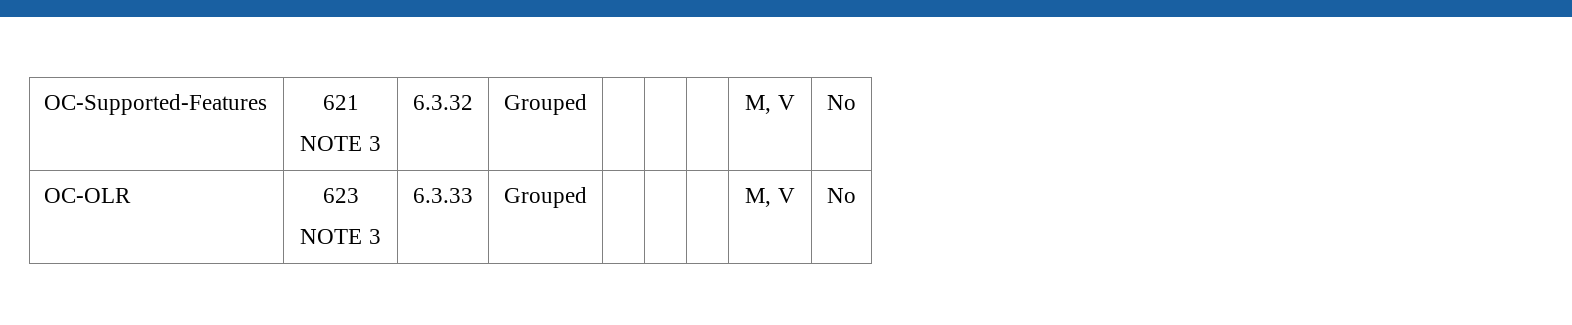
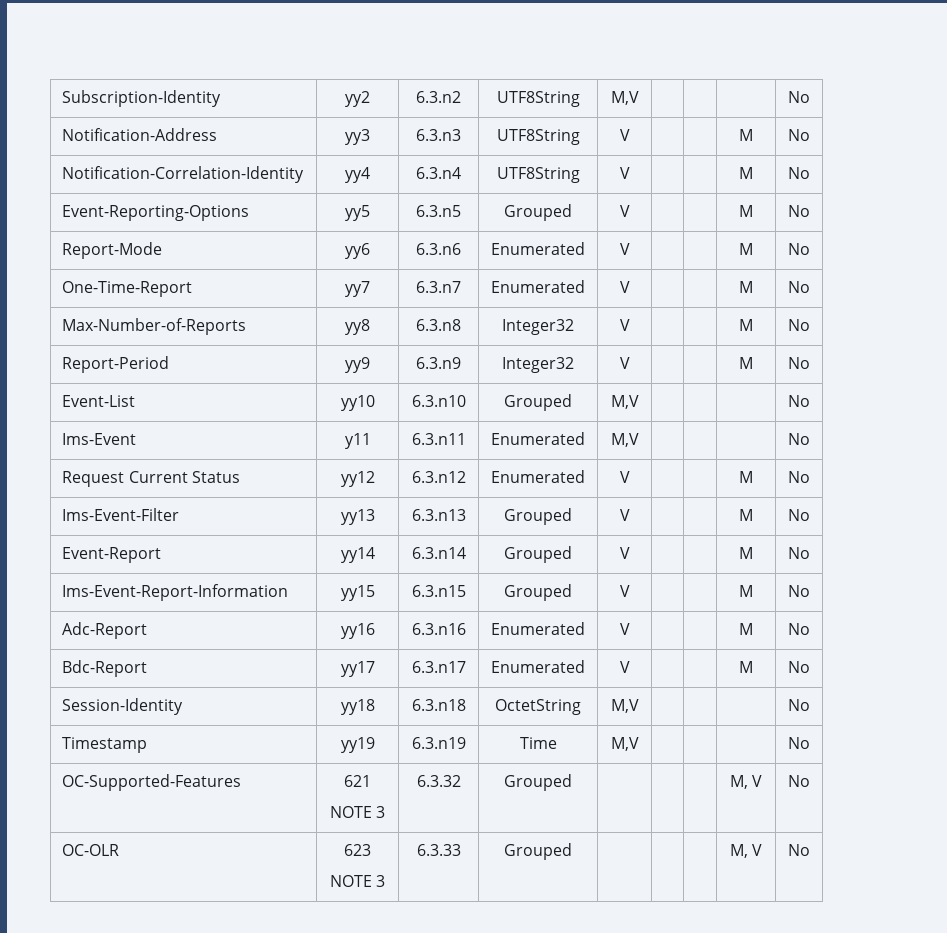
(44, 104) none -> [62,90,222,107] [345,91,370,107] [416,91,461,103] [496,91,580,107] [610,91,639,105] [788,91,810,103] [62,128,218,141] [345,129,370,145] [416,129,461,141] [496,129,580,145] [619,129,630,141] [739,129,753,141] [788,129,810,141] [62,166,305,183] [345,167,370,183] [416,167,461,179] [496,167,580,183] [619,167,630,179] [739,167,753,179] [788,167,810,179] [62,205,250,221] [345,205,370,221] [416,205,461,217] [504,204,572,221] [619,205,630,217] [739,205,753,217] [788,205,810,217] [62,242,163,259] [345,243,370,259] [416,243,461,255] [491,242,585,255] [619,243,630,255] [739,243,753,255] [788,243,810,255] [62,281,193,297] [345,281,370,297] [416,281,461,293] [491,280,585,293] [619,281,630,293] [739,281,753,293] [788,281,810,293] [62,318,247,335] [345,319,370,335] [416,319,461,331] [502,319,574,335] [619,319,630,331] [739,319,753,331] [788,319,810,331] [62,356,170,373] [345,357,370,373] [416,357,461,369] [502,357,574,373] [619,357,630,369] [739,357,753,369] [788,357,810,369] [62,395,136,407] [340,395,375,411] [411,395,466,407] [504,394,572,411] [610,395,639,409] [788,395,810,407] [62,433,137,445] [344,433,371,449] [411,433,466,445] [491,432,585,445] [610,433,639,447] [788,433,810,445] [62,471,240,487] [340,471,375,487] [411,471,466,483] [491,470,585,483] [619,471,630,483] [739,471,753,483] [788,471,810,483] [62,508,180,521] [340,509,375,525] [411,509,466,521] [504,508,572,525] [619,509,630,521] [739,509,753,521] [788,509,810,521] [62,547,162,563] [340,547,375,563] [411,547,466,559] [504,546,572,563] [619,547,630,559] [739,547,753,559] [788,547,810,559] [62,584,289,601] [340,585,375,601] [411,585,466,597] [504,584,572,601] [619,585,630,597] [739,585,753,597] [788,585,810,597] [62,622,148,639] [340,623,375,639] [411,623,466,635] [491,622,585,635] [619,623,630,635] [739,623,753,635] [788,623,810,635] [62,660,148,677] [340,661,375,677] [411,661,466,673] [491,660,585,673] [619,661,630,673] [739,661,753,673] [788,661,810,673] [62,698,184,715] [340,699,375,715] [411,699,466,711] [495,699,581,715] [610,699,639,713] [788,699,810,711] [62,737,148,753] [340,737,375,753] [411,737,466,749] [519,737,557,749] [610,737,639,751] [788,737,810,749] Subscription-Identity | yy2 | 6.3.n2 | UTF8String | M,V | | | | No // Notification-Address | yy3 | 6.3.n3 | UTF8String | V | | | M | No // Notification-Correlation-Identity | yy4 | 6.3.n4 | UTF8String | V | | | M | No // Event-Reporting-Options | yy5 | 6.3.n5 | Grouped | V | | | M | No // Report-Mode | yy6 | 6.3.n6 | Enumerated | V | | | M | No // One-Time-Report | yy7 | 6.3.n7 | Enumerated | V | | | M | No // Max-Number-of-Reports | yy8 | 6.3.n8 | Integer32 | V | | | M | No // Report-Period | yy9 | 6.3.n9 | Integer32 | V | | | M | No // Event-List | yy10 | 6.3.n10 | Grouped | M,V | | | | No // Ims-Event | y11 | 6.3.n11 | Enumerated | M,V | | | | No // Request Current Status | yy12 | 6.3.n12 | Enumerated | V | | | M | No // Ims-Event-Filter | yy13 | 6.3.n13 | Grouped | V | | | M | No // Event-Report | yy14 | 6.3.n14 | Grouped | V | | | M | No // Ims-Event-Report-Information | yy15 | 6.3.n15 | Grouped | V | | | M | No // Adc-Report | yy16 | 6.3.n16 | Enumerated | V | | | M | No // Bdc-Report | yy17 | 6.3.n17 | Enumerated | V | | | M | No // Session-Identity | yy18 | 6.3.n18 | OctetString | M,V | | | | No // Timestamp | yy19 | 6.3.n19 | Time | M,V | | | | No //

